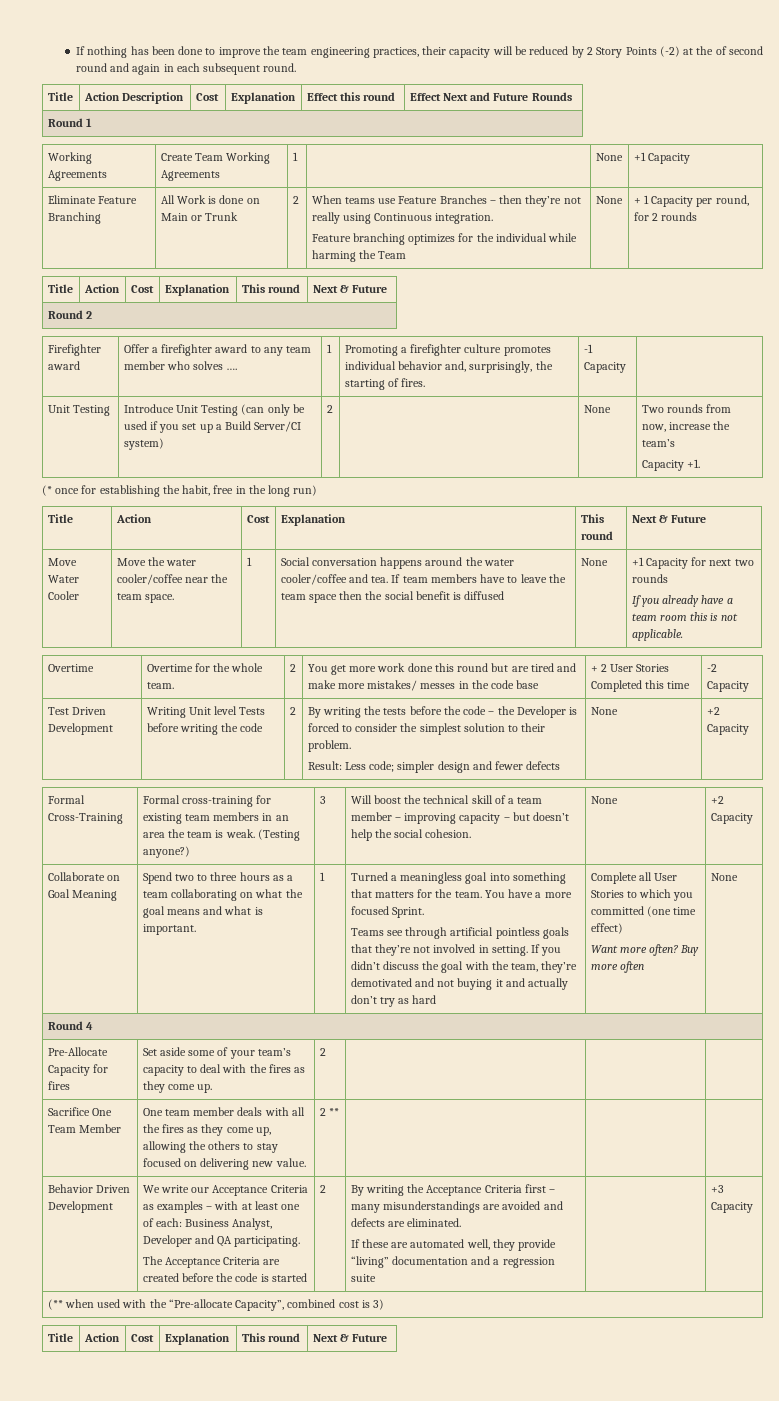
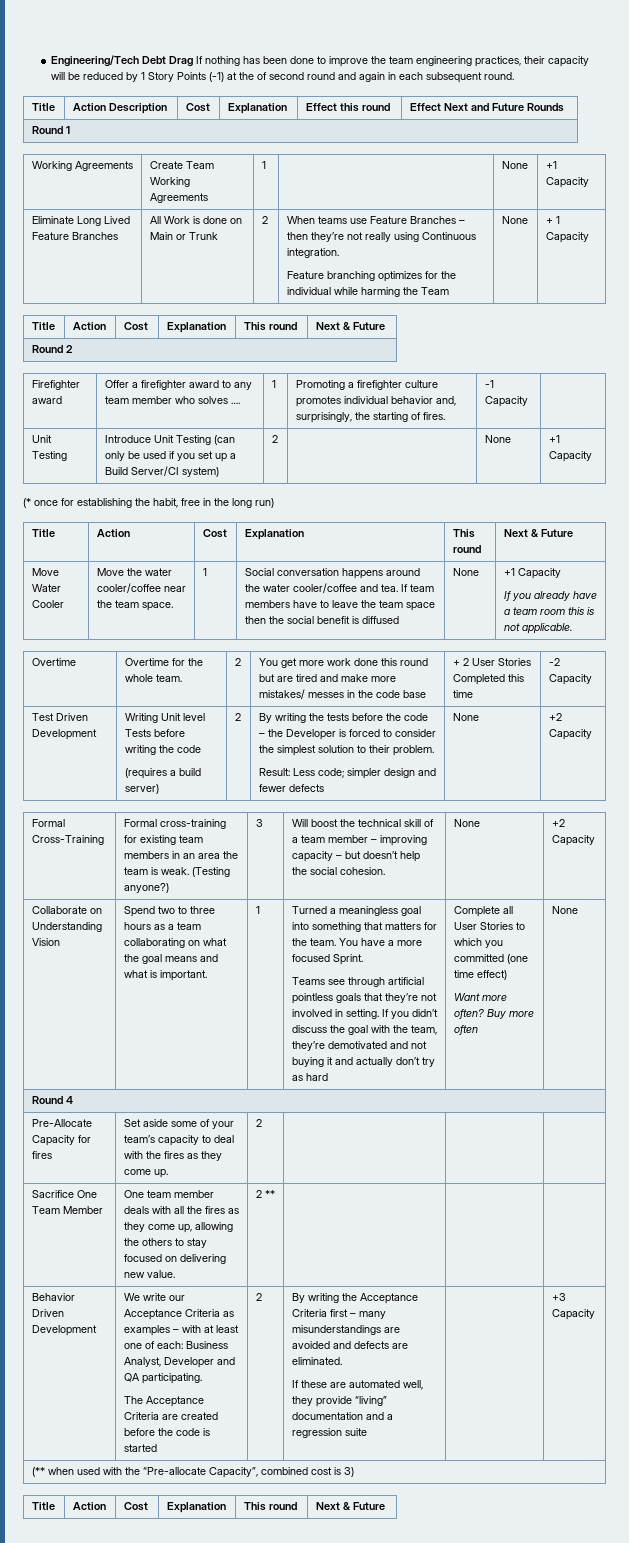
(75, 50) none -> [51,55,194,67] Engineering/Tech Debt Drag
[586,47,593,55] 2 -> [141,72,146,80] 1
[659,46,680,57] (-2) -> [209,72,225,82] (-1)
[97,196,137,204] [47,212,101,224] Feature Branching -> [76,216,130,226] [31,232,118,240] Long Lived Feature Branches
[696,195,749,207] [633,212,698,221] per round, for 2 rounds -> (589, 237) none
[641,404,732,413] [641,421,731,432] [641,439,675,447] [641,459,700,471] Two rounds from now, increase the team’s // Capacity +1. -> [548,435,560,443] [548,451,592,462] +1 Capacity
[691,557,754,566] [631,574,668,583] for next two rounds -> (561, 573) none
(264, 727) none -> [124,768,201,779] [124,784,159,794] // (requires a build server)
[47,889,117,901] Goal Meaning -> [31,922,102,932] [31,938,60,946] Understanding Vision

